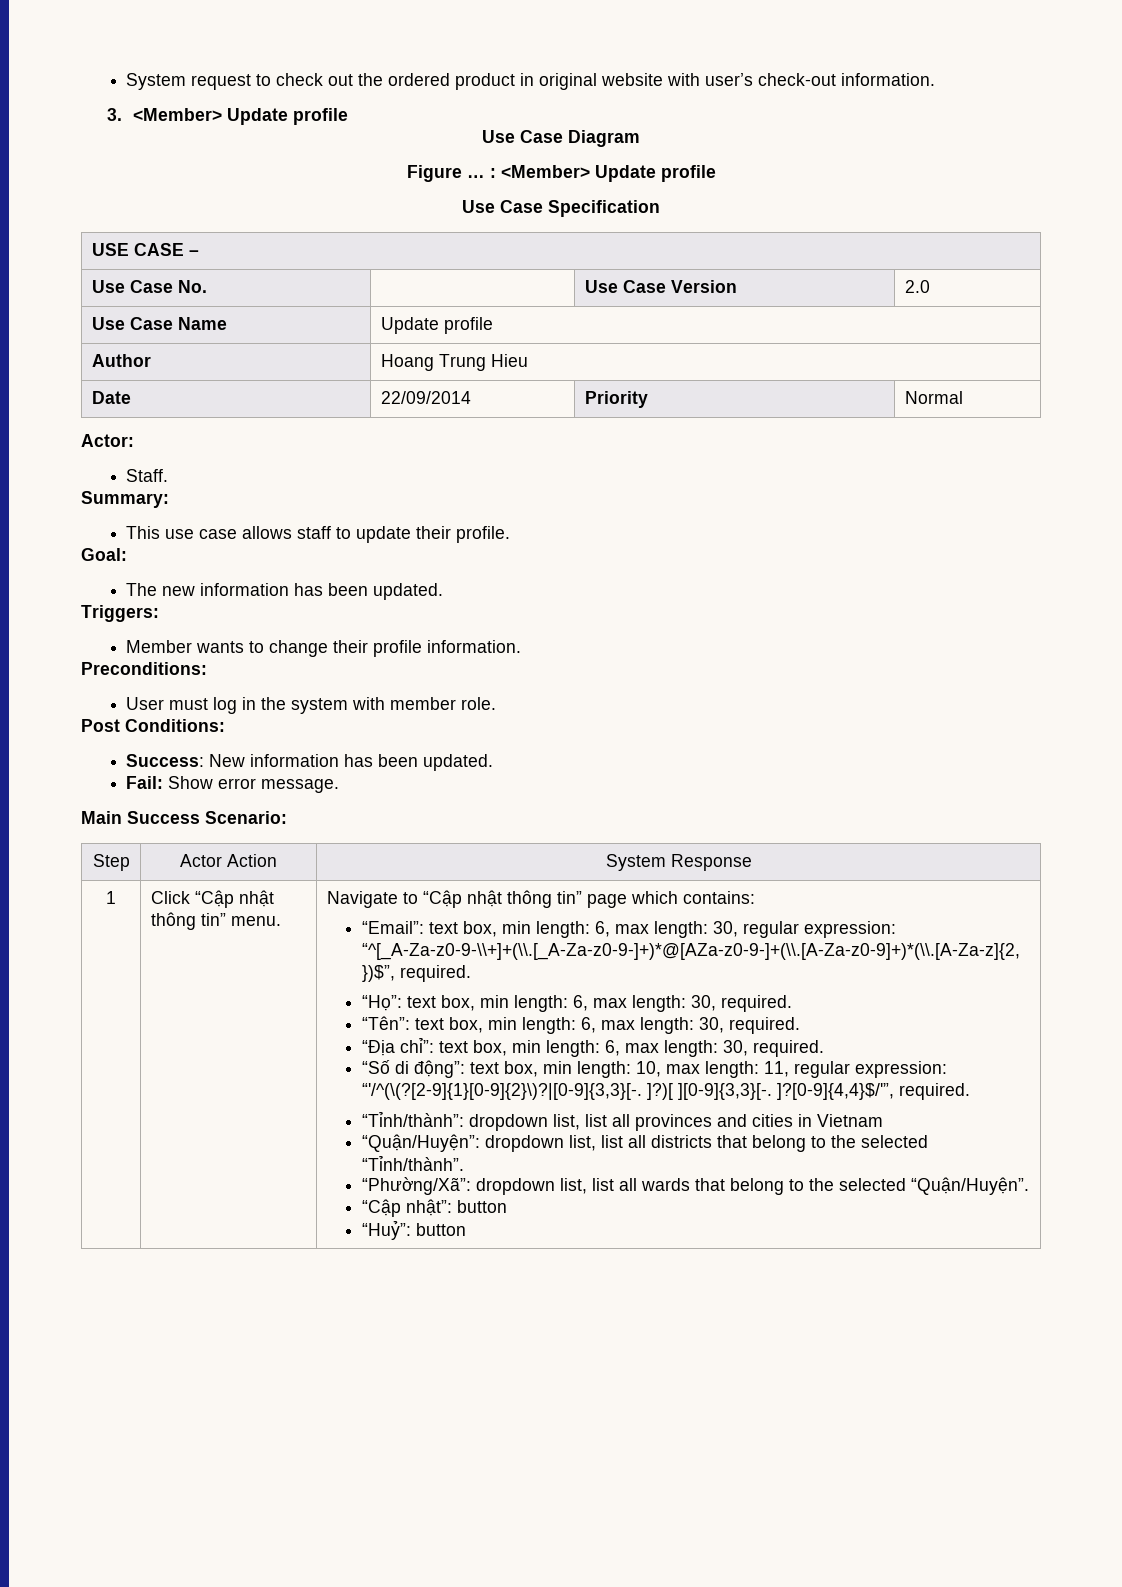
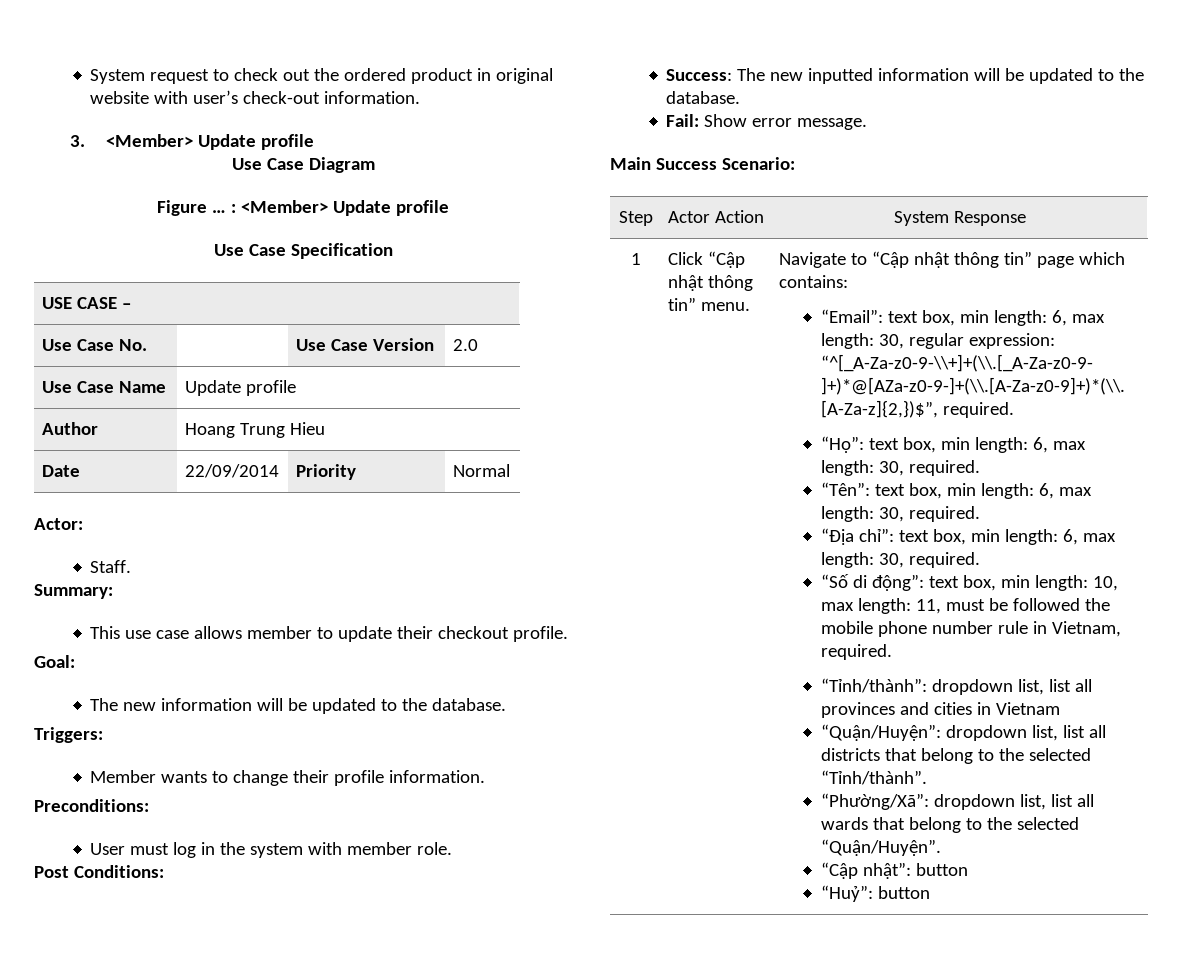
[297,526,332,539] staff -> [247,626,313,639] member
(452, 532) none -> [438,626,510,639] checkout
[294,583,444,600] has been updated. -> [257,698,507,714] will be updated to the database.
[209,754,494,771] New information has been updated. -> [737,68,1145,84] [666,91,741,104] The new inputted information will be updated to the database.
[793,1061,947,1078] [361,1083,894,1100] regular expression: “'/^(\(?[2-9]{1}[0-9]{2}\)?|[0-9]{3,3}[-. ]?)[ ][0-9]{3,3}[-. ]?[0-9]{4,4}$/'”, -> [945,598,1110,611] [820,621,1121,637] must be followed the mobile phone number rule in Vietnam,

